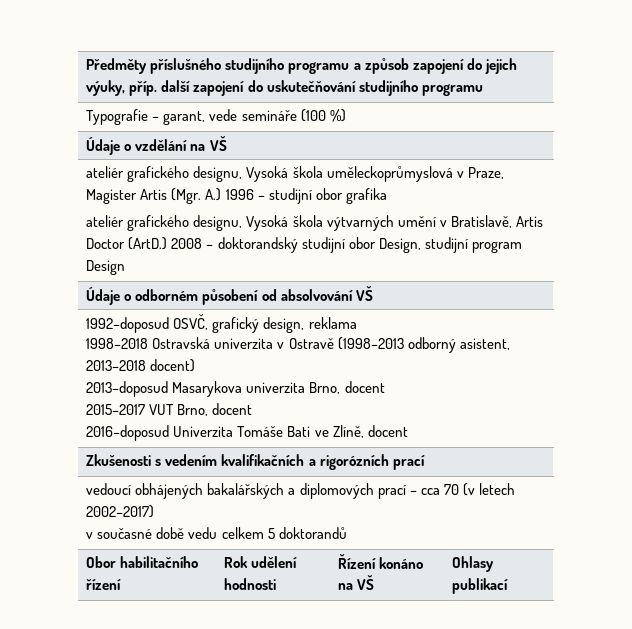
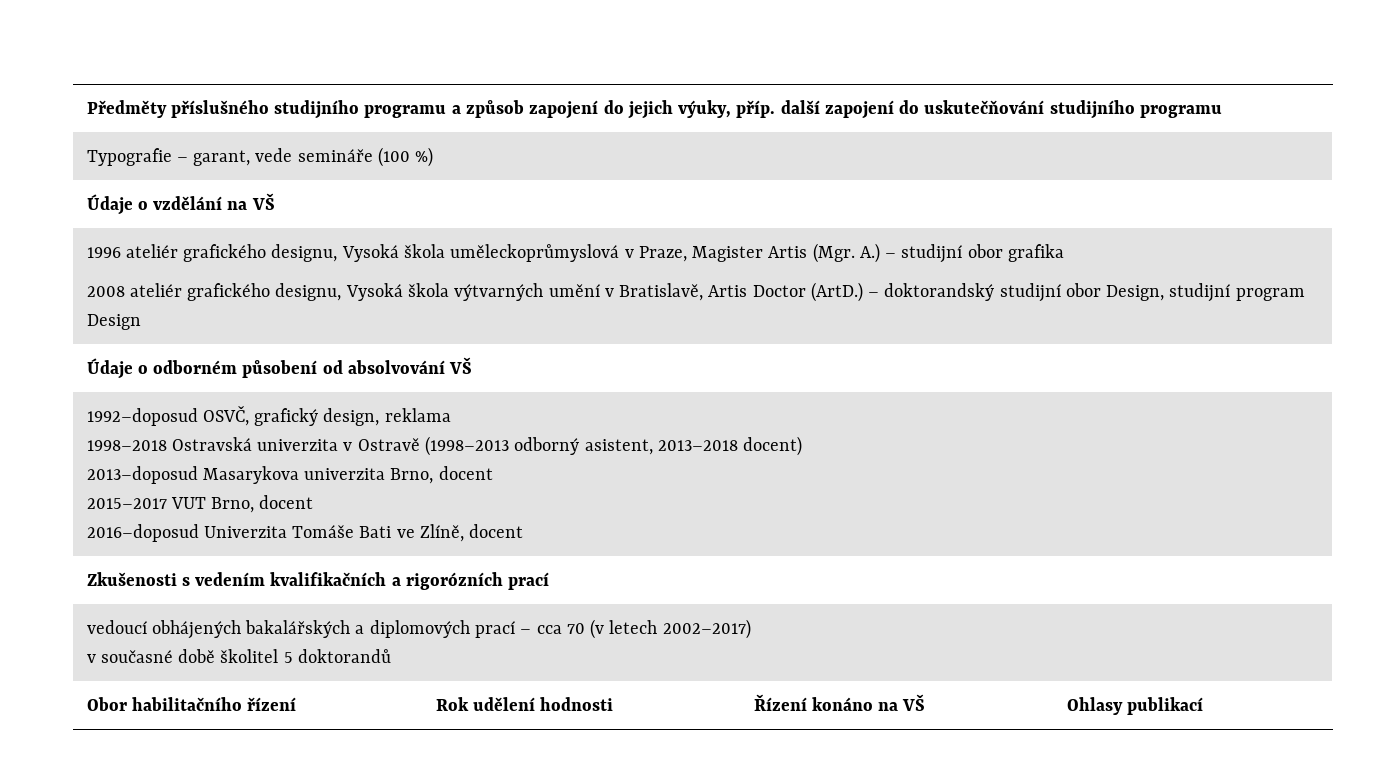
(227, 143) none -> [86,247,121,258] 1996
[225,189,254,200] 1996 -> (880, 253) none
(387, 196) none -> [86,286,125,297] 2008
[171,238,203,249] 2008 -> (863, 292) none
[188,527,264,539] vedu celkem -> [220,649,279,663] školitel

